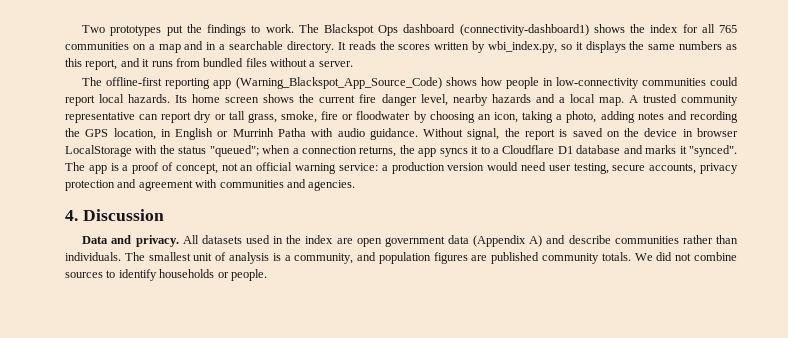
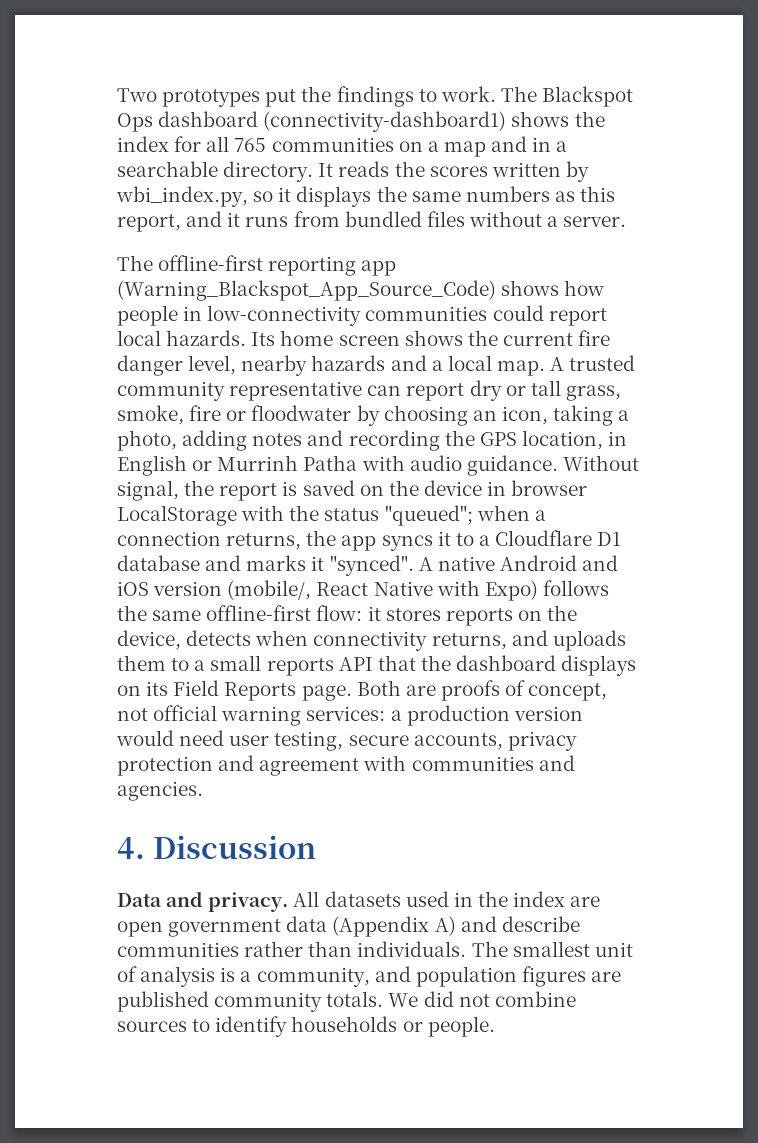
[65,162,160,174] The app is a proof -> [418,555,619,571] [117,580,609,601] [117,605,578,626] [117,630,626,651] [117,655,637,676] [117,680,500,701] A native Android and iOS version (mobile/, React Native with Expo) follows the same offline-first flow: it stores reports on the device, detects when connectivity returns, and uploads them to a small reports API that the dashboard displays on its Field Reports page. Both are proofs
[240,165,254,171] an -> (148, 714) none
[338,163,378,171] service: -> [306,706,386,721] services:

